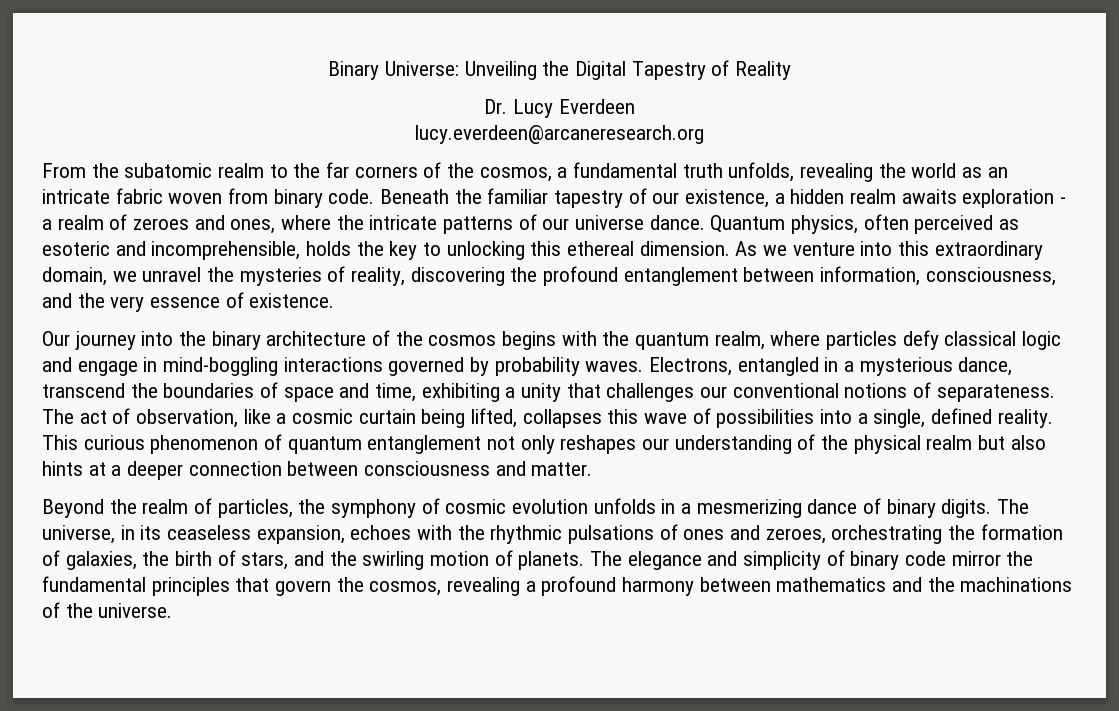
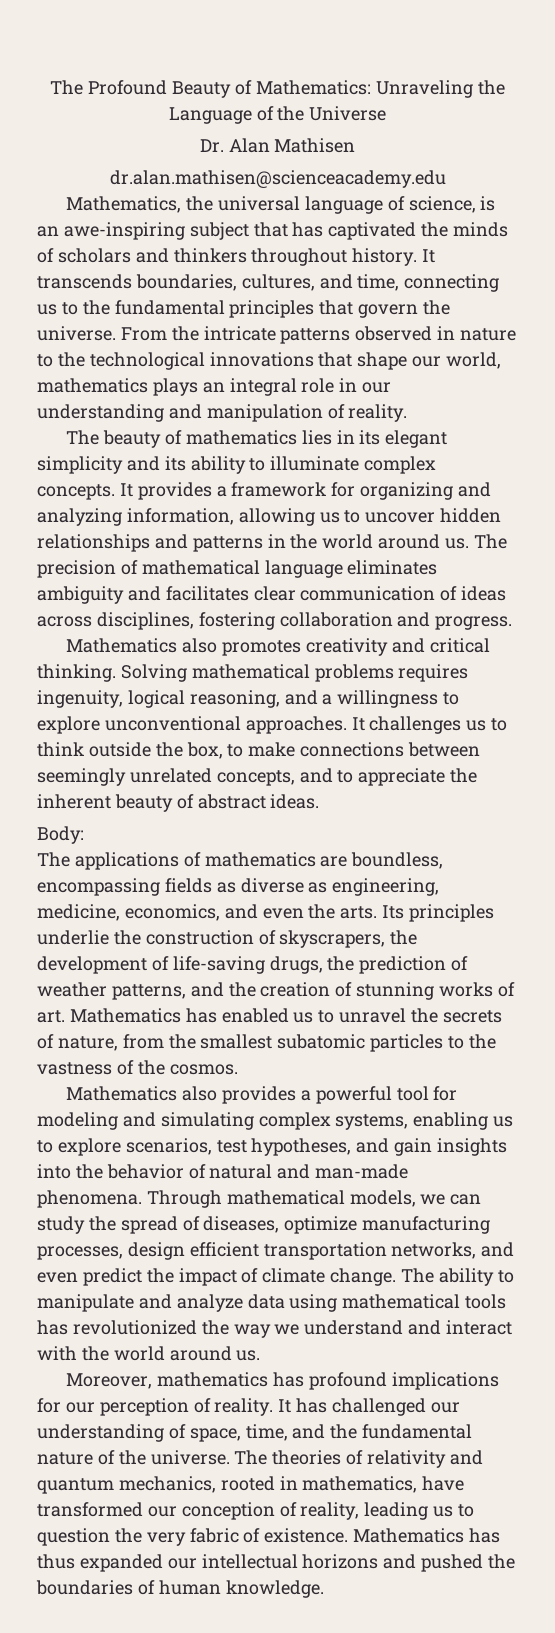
[328,60,791,80] [484,99,635,118] [415,125,704,144] [42,162,1008,182] [42,188,1067,208] [42,214,1020,234] [42,241,1043,260] [42,266,1056,286] [42,292,335,312] [42,330,1062,350] [42,357,1013,376] [42,382,1055,402] [42,408,1053,428] [42,434,1046,454] [42,461,593,480] [42,498,1030,518] [42,524,1063,544] [42,550,1001,570] Binary Universe: Unveiling the Digital Tapestry of Reality // Dr. Lucy Everdeen // lucy.everdeen@arcaneresearch.org // From the subatomic realm to the far corners of the cosmos, a fundamental truth unfolds, revealing the world as an intricate fabric woven from binary code. Beneath the familiar tapestry of our existence, a hidden realm awaits exploration - a realm of zeroes and ones, where the intricate patterns of our universe dance. Quantum physics, often perceived as esoteric and incomprehensible, holds the key to unlocking this ethereal dimension. As we venture into this extraordinary domain, we unravel the mysteries of reality, discovering the profound entanglement between information, consciousness, and the very essence of existence. // Our journey into the binary architecture of the cosmos begins with the quantum realm, where particles defy classical logic and engage in mind-boggling interactions governed by probability waves. Electrons, entangled in a mysterious dance, transcend the boundaries of space and time, exhibiting a unity that challenges our conventional notions of separateness. The act of observation, like a cosmic curtain being lifted, collapses this wave of possibilities into a single, defined reality. This curious phenomenon of quantum entanglement not only reshapes our understanding of the physical realm but also hints at a deeper connection between consciousness and matter. // Beyond the realm of particles, the symphony of cosmic evolution unfolds in a mesmerizing dance of binary digits. The universe, in its ceaseless expansion, echoes with the rhythmic pulsations of ones and zeroes, orchestrating the formation of galaxies, the birth of stars, and the swirling motion of planets. The elegance and simplicity of binary code mirror -> [50,80,505,98] [168,106,387,124] [199,138,356,153] [109,170,446,188] [66,196,496,214] [37,222,509,240] [37,248,436,266] [37,274,500,292] [37,302,78,315] The Profound Beauty of Mathematics: Unraveling the Language of the Universe // Dr. Alan Mathisen // dr.alan.mathisen@scienceacademy.edu // Mathematics, the universal language of science, is an awe-inspiring subject that has captivated the minds of scholars and thinkers throughout history. It transcends boundaries, cultures, and time, connecting us to
[369,576,1073,596] [42,602,173,618] cosmos, revealing a profound harmony between mathematics and the machinations of the universe. -> [37,326,517,344] [37,352,502,370] [37,378,392,396] [37,404,408,422] [66,430,448,448] [37,456,437,474] [37,482,492,500] [37,508,502,526] [37,534,507,552] [37,560,438,578] [37,586,507,604] [37,612,513,630] [66,638,490,656] [37,664,469,682] [37,690,460,708] [37,716,508,734] [37,742,481,759] [37,768,478,786] [37,794,320,812] [37,826,84,844] [37,852,444,870] [37,878,440,896] [37,904,495,922] [37,930,418,948] [37,956,469,974] [37,982,515,1000] [37,1008,502,1023] [37,1034,496,1052] [37,1060,238,1075] [66,1086,458,1104] [37,1112,514,1130] [37,1138,508,1156] [37,1164,409,1179] [37,1190,482,1208] [37,1216,491,1234] [37,1242,515,1260] [37,1268,514,1286] [37,1294,507,1312] [37,1320,513,1338] [37,1346,261,1361] [66,1372,499,1390] [37,1398,460,1416] [37,1424,473,1442] [37,1450,483,1468] [37,1476,465,1494] [37,1502,475,1520] [37,1528,501,1546] [37,1554,516,1572] [36,1580,324,1598] universe. From the intricate patterns observed in nature to the technological innovations that shape our world, mathematics plays an integral role in our understanding and manipulation of reality. // The beauty of mathematics lies in its elegant simplicity and its ability to illuminate complex concepts. It provides a framework for organizing and analyzing information, allowing us to uncover hidden relationships and patterns in the world around us. The precision of mathematical language eliminates ambiguity and facilitates clear communication of ideas across disciplines, fostering collaboration and progress. // Mathematics also promotes creativity and critical thinking. Solving mathematical problems requires ingenuity, logical reasoning, and a willingness to explore unconventional approaches. It challenges us to think outside the box, to make connections between seemingly unrelated concepts, and to appreciate the inherent beauty of abstract ideas. // Body: // The applications of mathematics are boundless, encompassing fields as diverse as engineering, medicine, economics, and even the arts. Its principles underlie the construction of skyscrapers, the development of life-saving drugs, the prediction of weather patterns, and the creation of stunning works of art. Mathematics has enabled us to unravel the secrets of nature, from the smallest subatomic particles to the vastness of the cosmos. // Mathematics also provides a powerful tool for modeling and simulating complex systems, enabling us to explore scenarios, test hypotheses, and gain insights into the behavior of natural and man-made phenomena. Through mathematical models, we can study the spread of diseases, optimize manufacturing processes, design efficient transportation networks, and even predict the impact of climate change. The ability to manipulate and analyze data using mathematical tools has revolutionized the way we understand and interact with the world around us. // Moreover, mathematics has profound implications for our perception of reality. It has challenged our understanding of space, time, and the fundamental nature of the universe. The theories of relativity and quantum mechanics, rooted in mathematics, have transformed our conception of reality, leading us to question the very fabric of existence. Mathematics has thus expanded our intellectual horizons and pushed the boundaries of human knowledge.

